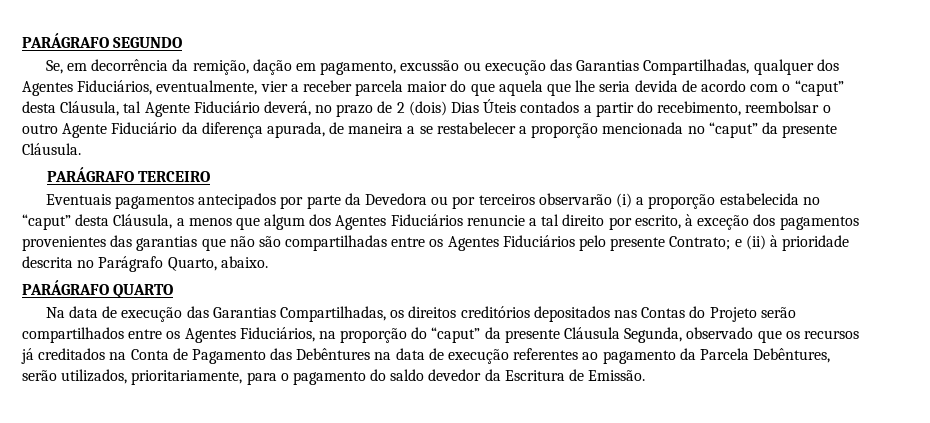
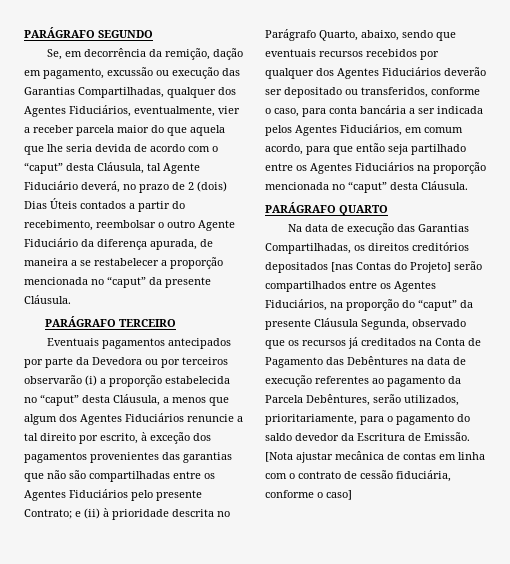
[220,256,268,268] abaixo. -> [361,30,456,41] [265,49,439,60] [265,67,486,79] [265,87,480,98] [265,105,483,117] [265,124,463,136] [265,143,466,155] [265,162,486,174] [265,181,468,193] abaixo, sendo que eventuais recursos recebidos por qualquer dos Agentes Fiduciários deverão ser depositado ou transferidos, conforme o caso, para conta bancária a ser indicada pelos Agentes Fiduciários, em comum acordo, para que então seja partilhado entre os Agentes Fiduciários na proporção mencionada no “caput” desta Cláusula.
[613,310,637,318] nas -> [331,262,353,272] [nas
[709,307,757,322] Projeto -> [410,262,451,273] Projeto]
(646, 375) none -> [265,451,485,463] [265,470,451,482] [265,490,352,500] [Nota ajustar mecânica de contas em linha com o contrato de cessão fiduciária, conforme o caso]

